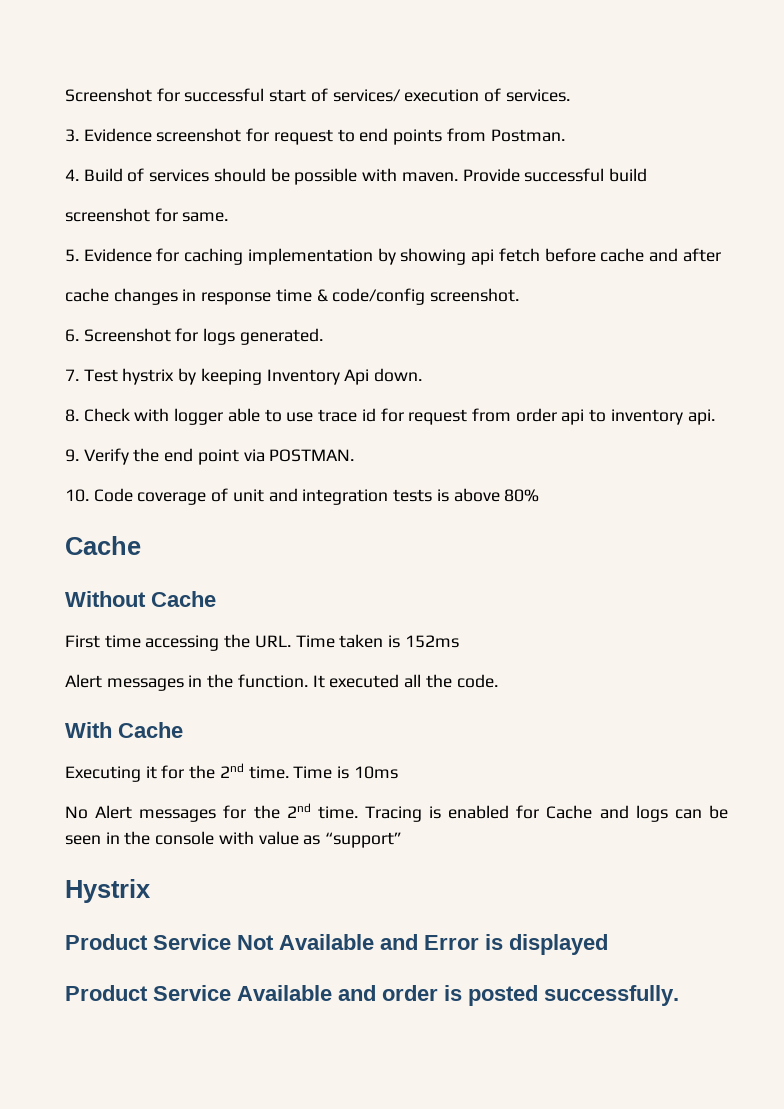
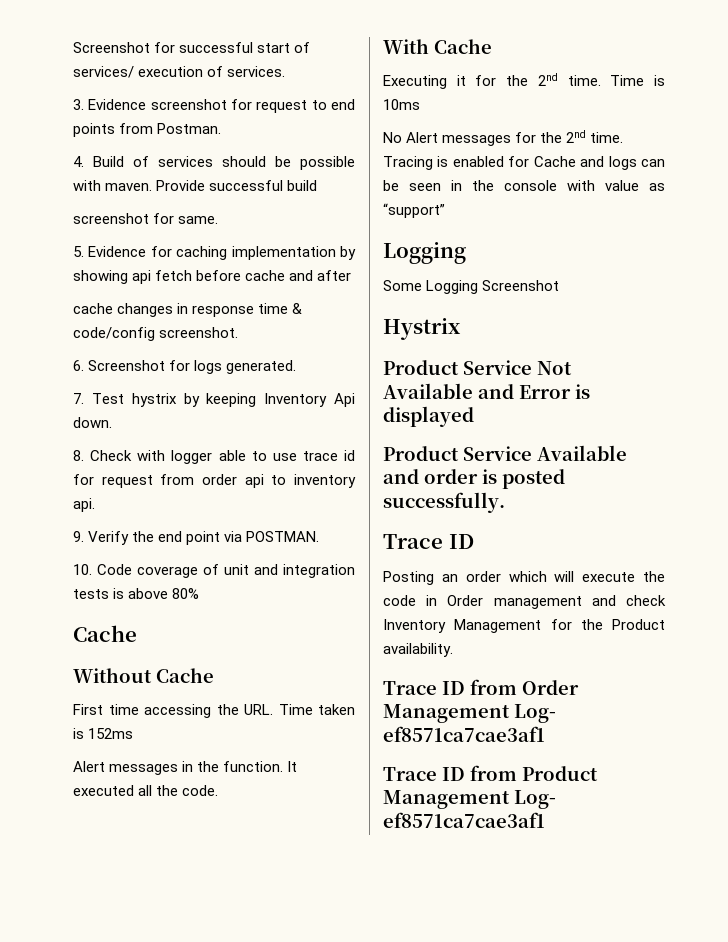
(403, 840) none -> [383,242,466,264] [383,280,560,294] // Logging // Some Logging Screenshot
(679, 995) none -> [383,534,474,549] [383,571,665,585] [383,595,666,609] [383,619,665,633] [383,643,453,657] [383,679,579,695] [383,704,556,723] [383,726,545,742] [383,765,598,781] [383,790,556,809] [383,812,545,828] // Trace ID // Posting an order which will execute the code in Order management and check Inventory Management for the Product availability. // Trace ID from Order Management Log- ef8571ca7cae3af1 // Trace ID from Product Management Log- ef8571ca7cae3af1

